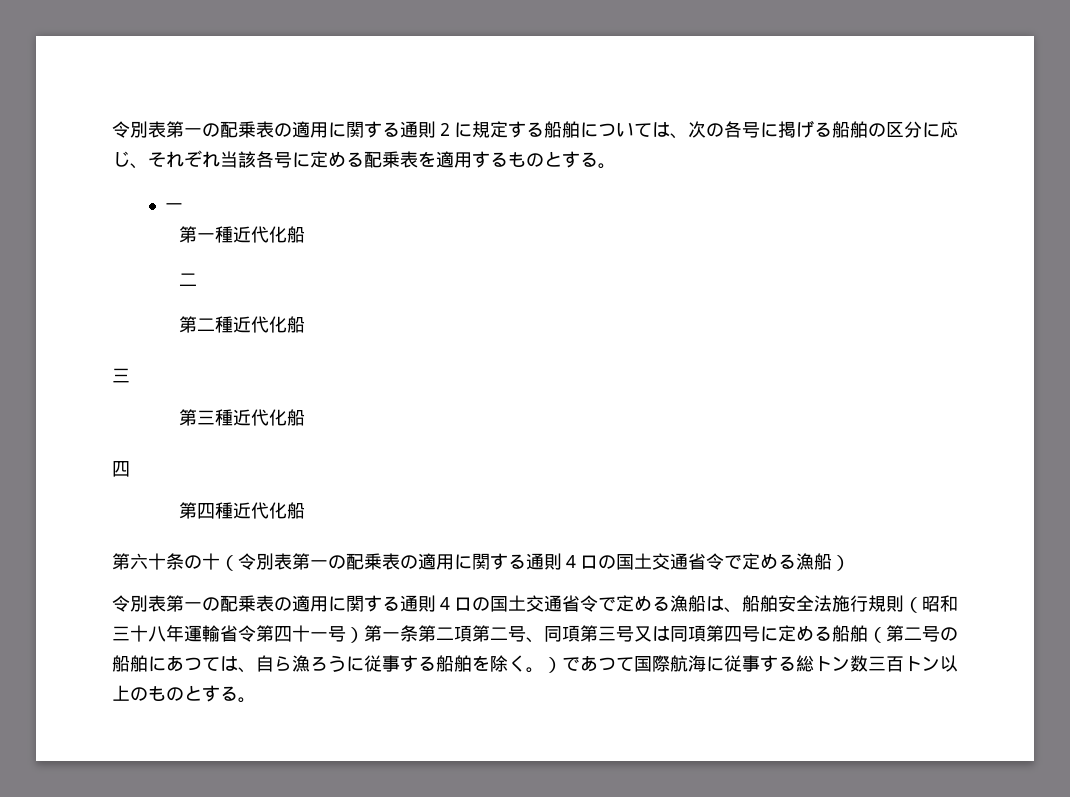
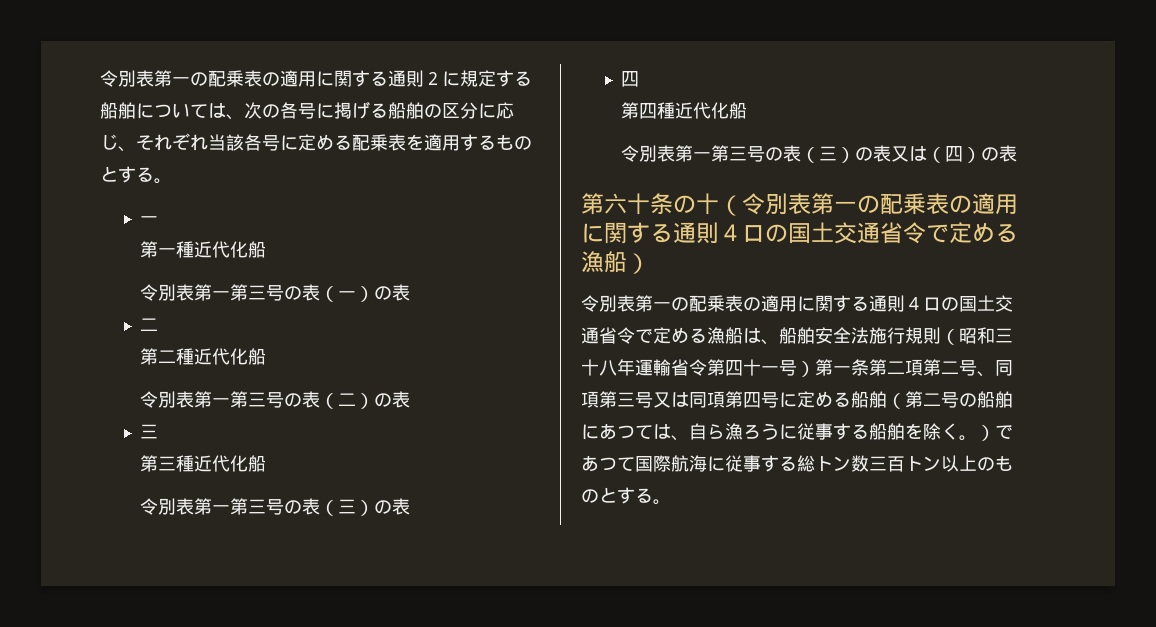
[179,273,198,286] [179,316,306,333] [112,368,130,383] [179,409,306,426] [112,461,130,477] [179,502,306,519] 二 // 第二種近代化船 // 三 // 第三種近代化船 // 四 // 第四種近代化船 -> [140,284,411,302] [140,318,159,331] [140,348,267,365] [140,391,411,409] [140,424,159,439] [140,455,267,472] [140,498,411,516] [621,71,640,87] [621,102,748,119] [621,145,1018,163] 令別表第一第三号の表（一）の表 // 二 // 第二種近代化船 // 令別表第一第三号の表（二）の表 // 三 // 第三種近代化船 // 令別表第一第三号の表（三）の表 // 四 // 第四種近代化船 // 令別表第一第三号の表（三）の表又は（四）の表

